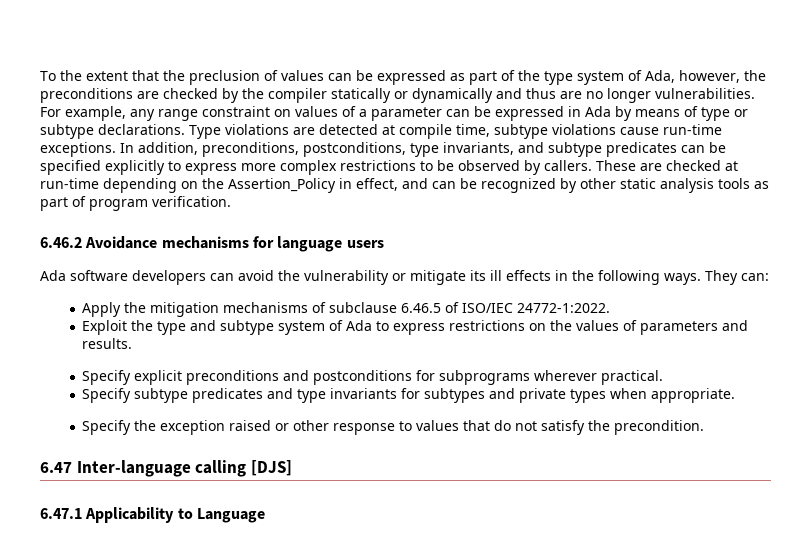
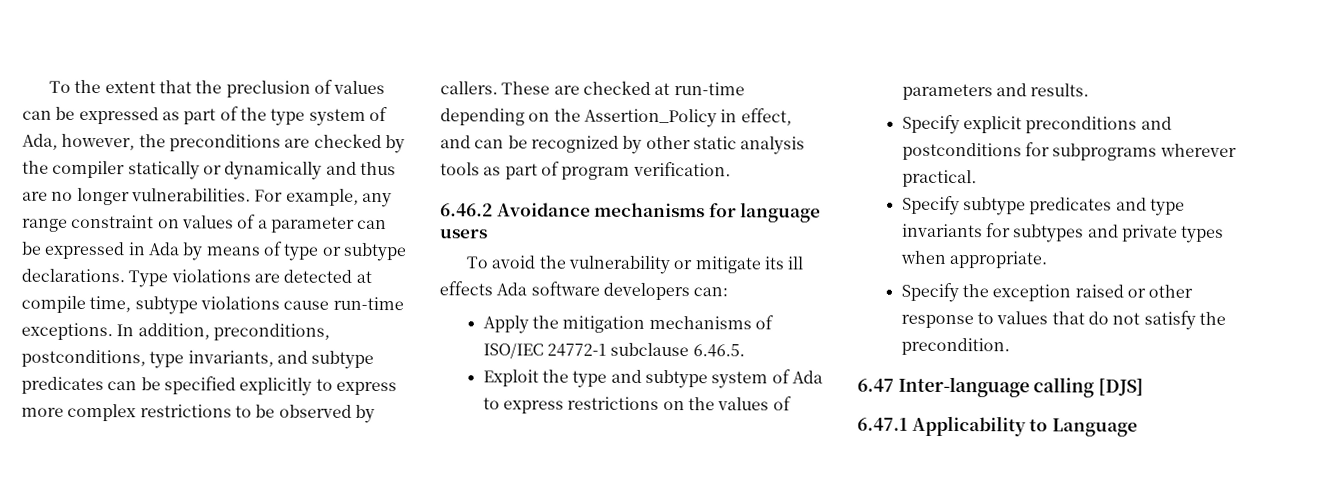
[40,270,234,285] Ada software developers can -> [466,256,489,269] To
[555,270,738,285] in the following ways. They -> [496,281,690,301] Ada software developers
[329,302,611,313] subclause 6.46.5 of ISO/IEC 24772-1:2022. -> [482,342,745,359] ISO/IEC 24772-1 subclause 6.46.5.

